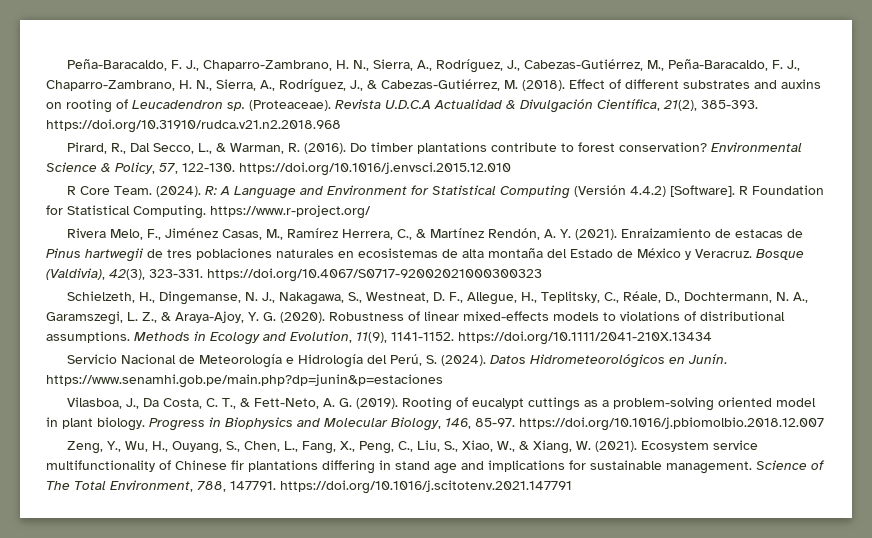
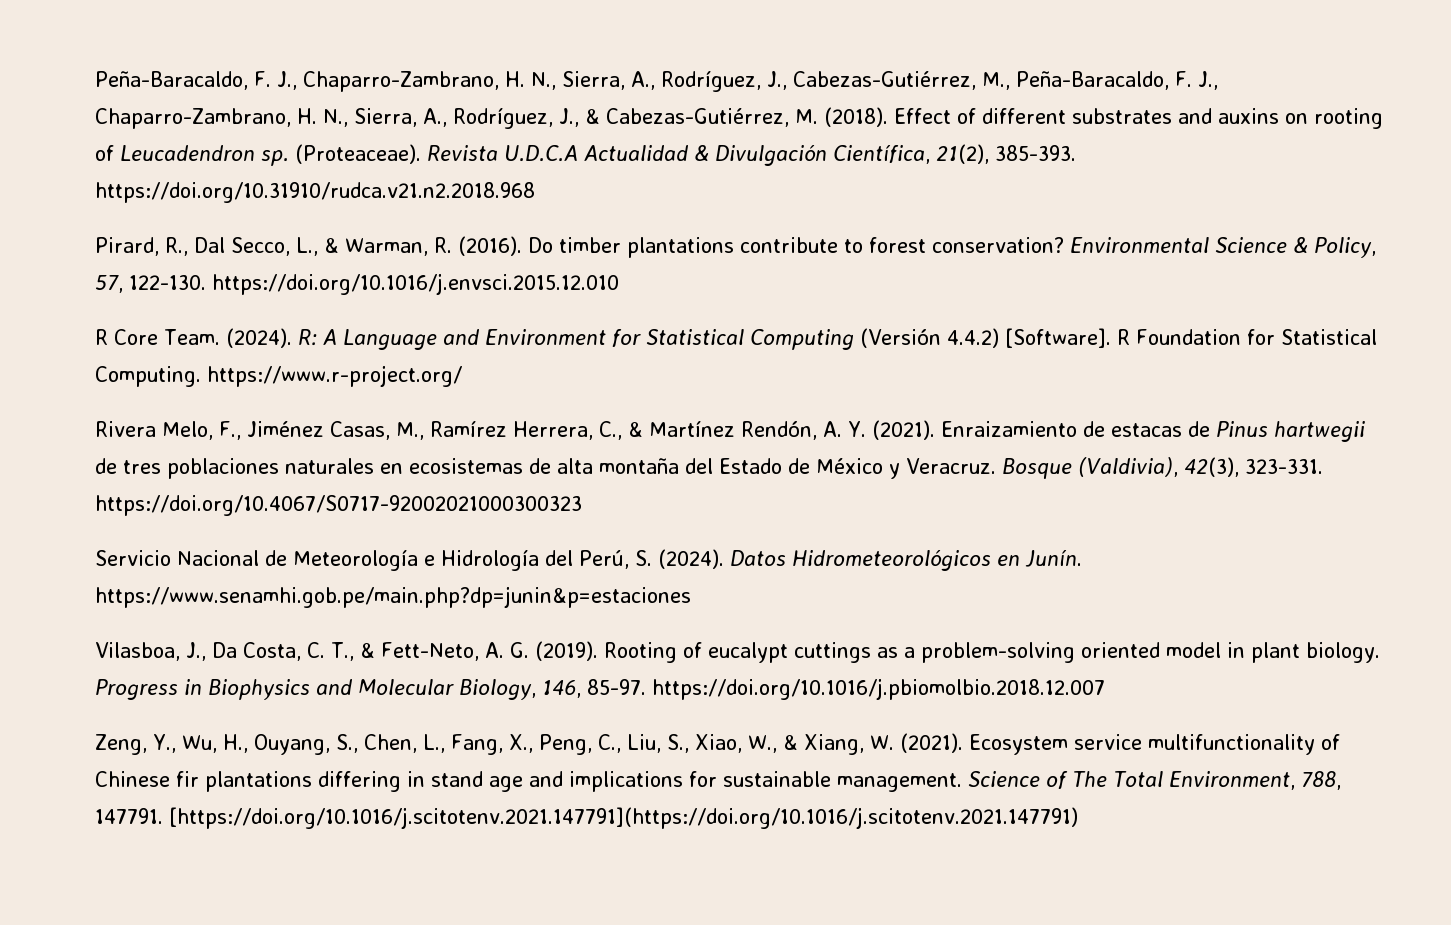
[66,291,808,305] [46,311,785,325] [46,331,712,345] // Schielzeth, H., Dingemanse, N. J., Nakagawa, S., Westneat, D. F., Allegue, H., Teplitsky, C., Réale, D., Dochtermann, N. A., Garamszegi, L. Z., & Araya-Ajoy, Y. G. (2020). Robustness of linear mixed-effects models to violations of distributional assumptions. Methods in Ecology and Evolution, 11(9), 1141-1152. https://doi.org/10.1111/2041-210X.13434 -> (582, 505) none
[280,480,572,494] https://doi.org/10.1016/j.scitotenv.2021.147791 -> [169,807,1078,829] [https://doi.org/10.1016/j.scitotenv.2021.147791](https://doi.org/10.1016/j.scitotenv.2021.147791)

